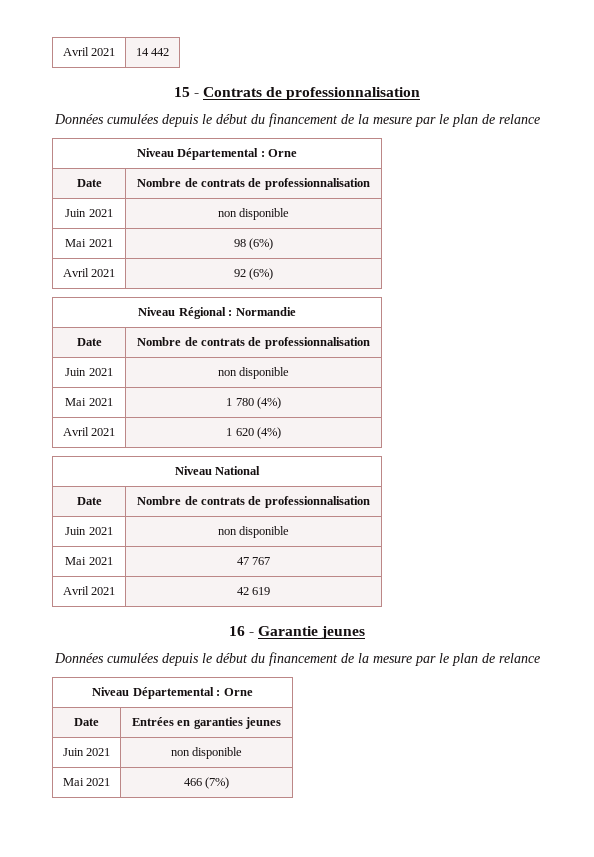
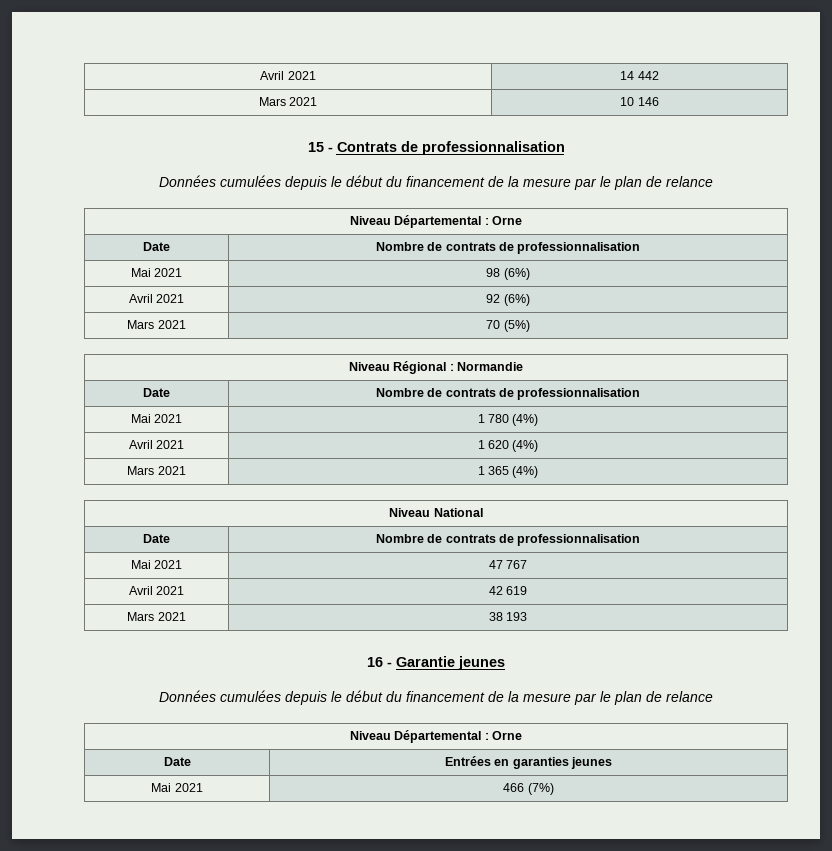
(170, 52) none -> [258,97,318,106] [620,97,659,106] // Mars 2021 | 10 146
[65,209,113,217] [217,208,290,220] // Juin 2021 | non disponible -> (641, 248) none
(274, 274) none -> [127,320,186,329] [486,320,530,332] // Mars 2021 | 70 (5%)
[65,368,113,376] [217,367,290,379] // Juin 2021 | non disponible -> (641, 394) none
(281, 433) none -> [127,466,186,475] [477,466,539,478] // Mars 2021 | 1 365 (4%)
[65,527,113,535] [217,526,290,538] // Juin 2021 | non disponible -> (641, 540) none
(271, 591) none -> [127,612,186,621] [488,612,528,621] // Mars 2021 | 38 193
[62,748,111,756] [170,747,243,759] // Juin 2021 | non disponible -> (613, 763) none

